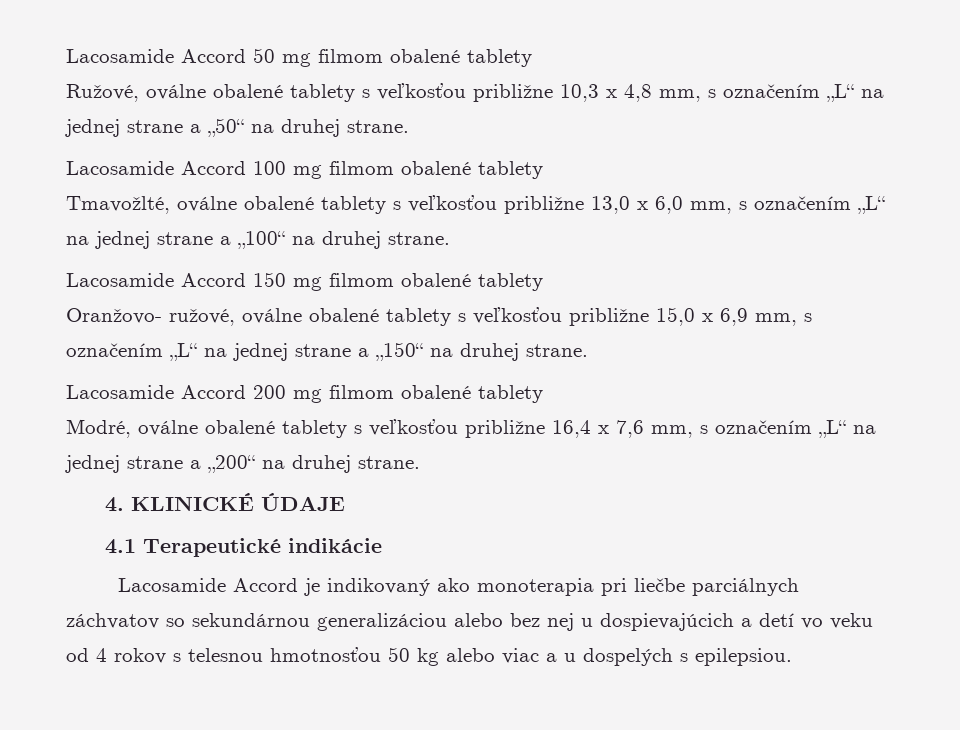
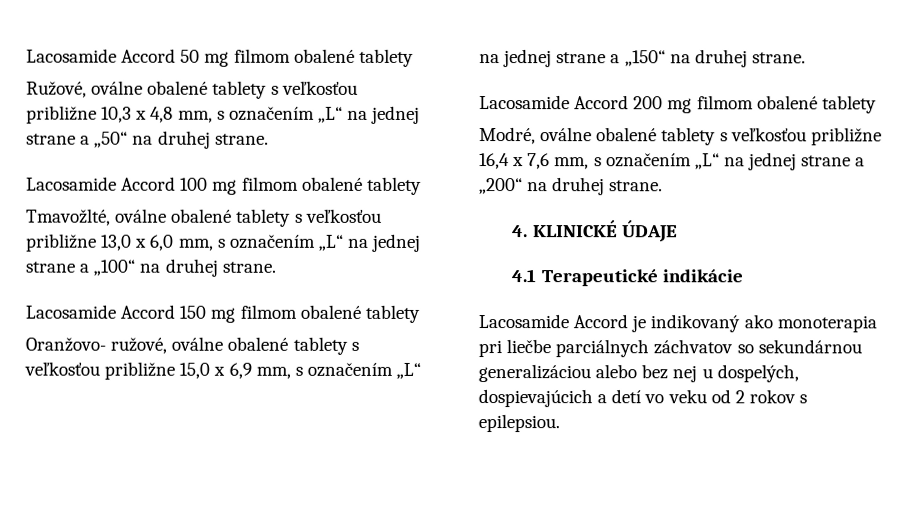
(593, 622) none -> [716,364,799,383] dospelých,
[96,648,107,662] 4 -> [734,390,745,404] 2
[188,647,688,666] telesnou hmotnosťou 50 kg alebo viac a u dospelých s -> (808, 399) none

